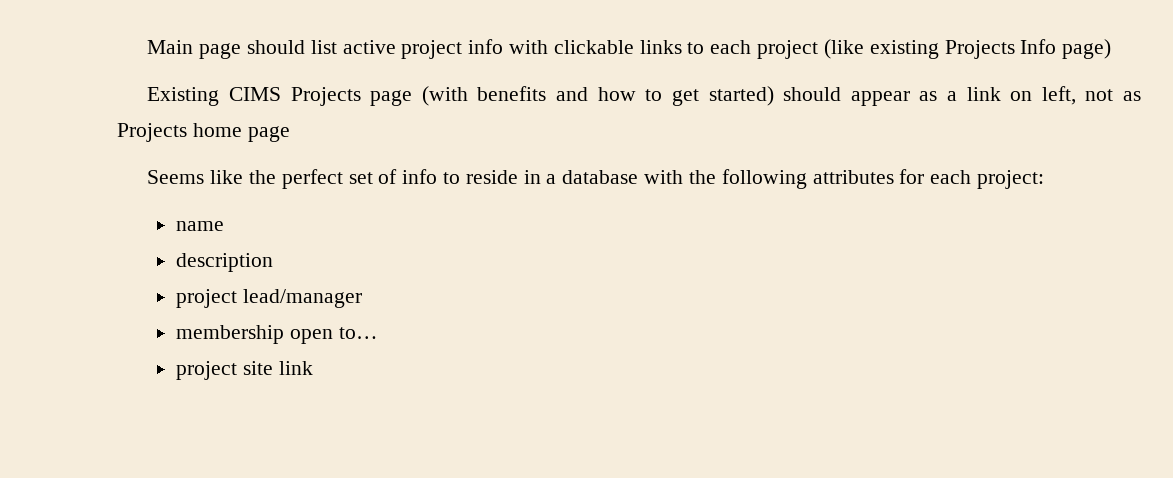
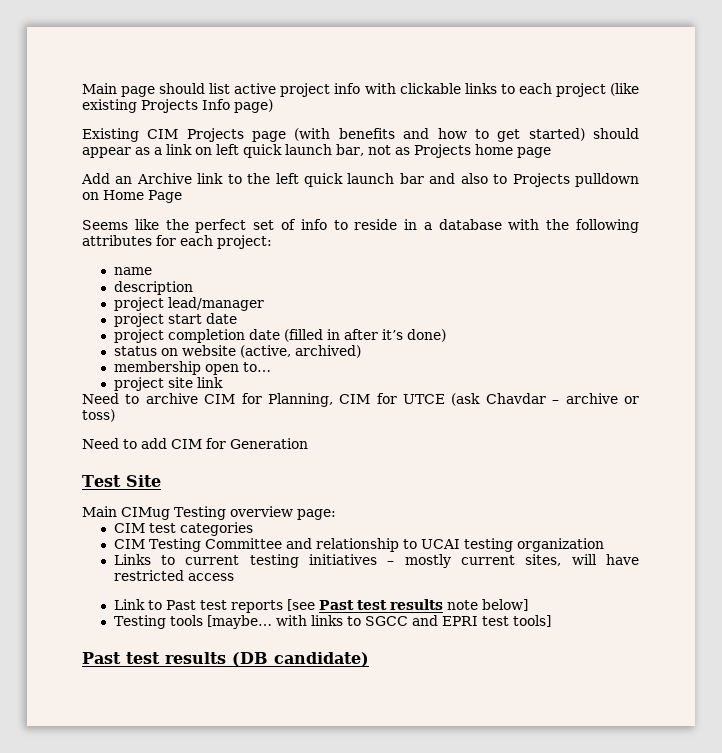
[229,87,282,101] CIMS -> [147,129,179,139] CIM
[1041,86,1076,105] left, -> [216,144,364,158] left quick launch bar,
(290, 134) none -> [81,173,639,187] [82,190,182,203] // Add an Archive link to the left quick launch bar and also to Projects pulldown on Home Page
(363, 298) none -> [113,313,237,327] [113,329,446,343] [113,345,361,358] // project start date // project completion date (filled in after it’s done) // status on website (active, archived)
(313, 368) none -> [82,393,639,407] [82,409,115,422] [82,438,308,449] [82,475,161,487] [82,506,336,520] [113,522,253,536] [113,538,604,552] [113,554,640,568] [113,570,234,581] [113,599,528,613] [113,615,551,629] [82,652,369,667] // Need to archive CIM for Planning, CIM for UTCE (ask Chavdar – archive or toss) // Need to add CIM for Generation // Test Site // Main CIMug Testing overview page: // CIM test categories // CIM Testing Committee and relationship to UCAI testing organization // Links to current testing initiatives – mostly current sites, will have restricted access // Link to Past test reports [see Past test results note below] // Testing tools [maybe… with links to SGCC and EPRI test tools] // Past test results (DB candidate)

